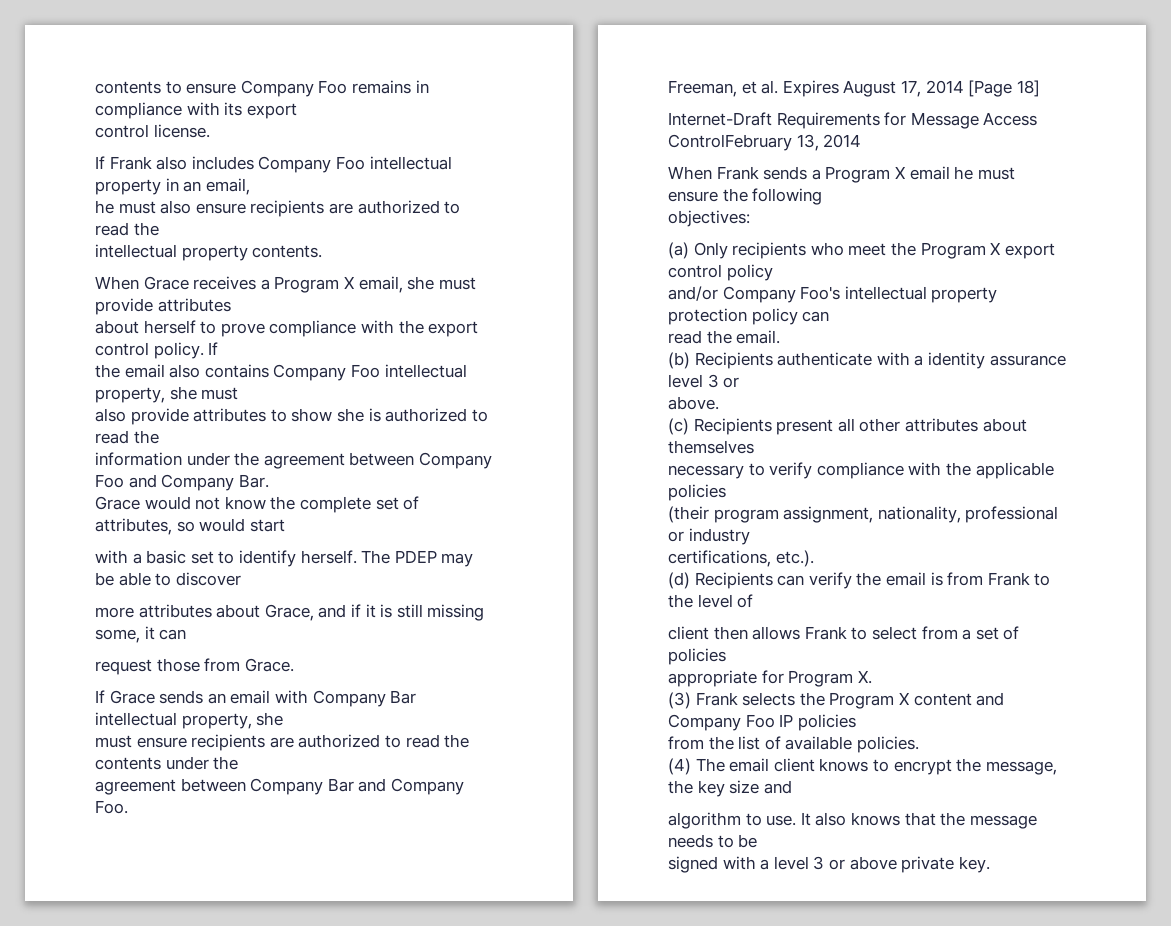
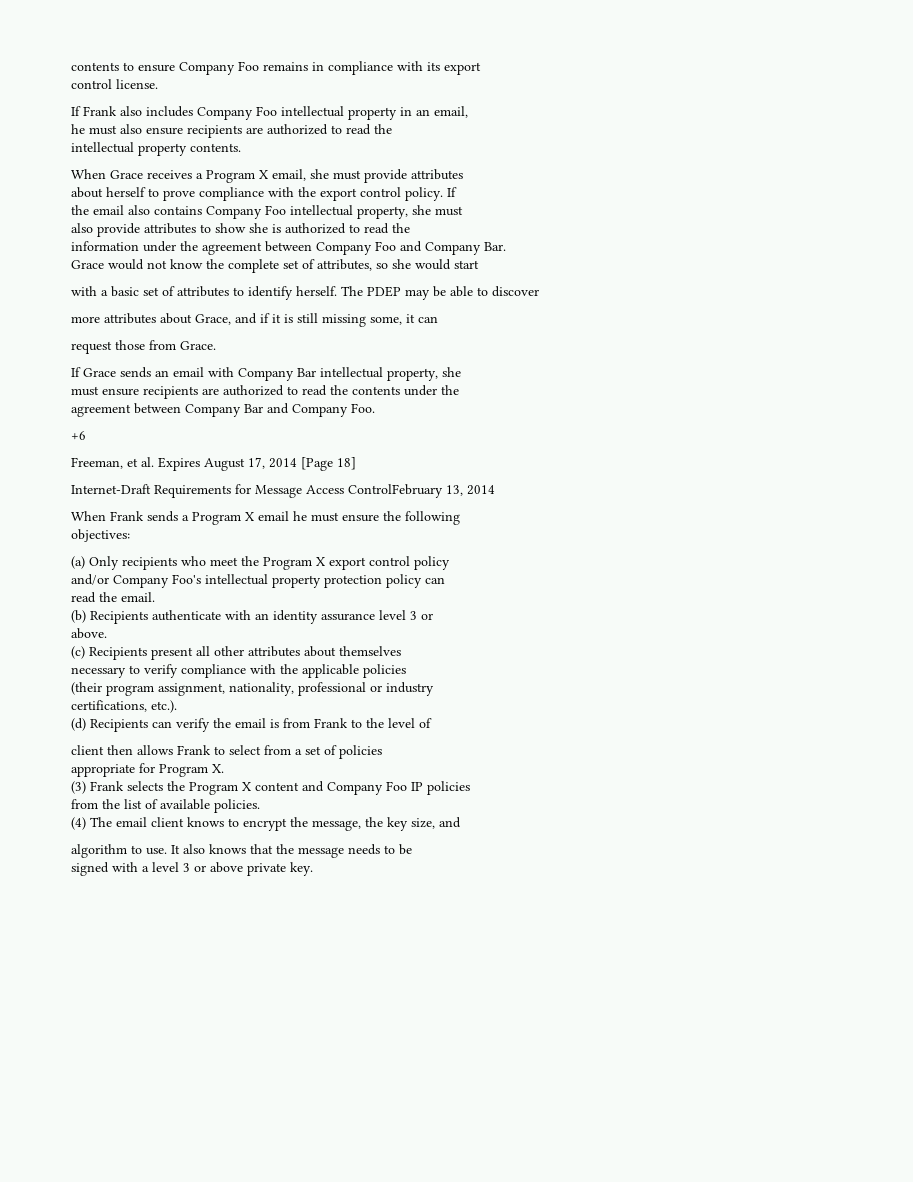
(195, 526) none -> [392,259,411,269] she
(214, 557) none -> [162,286,229,297] of attributes
(128, 807) none -> [71,431,86,440] // +6
[914,355,924,366] a -> [255,613,269,620] an
[729,780,760,794] size -> [411,818,435,829] size,

